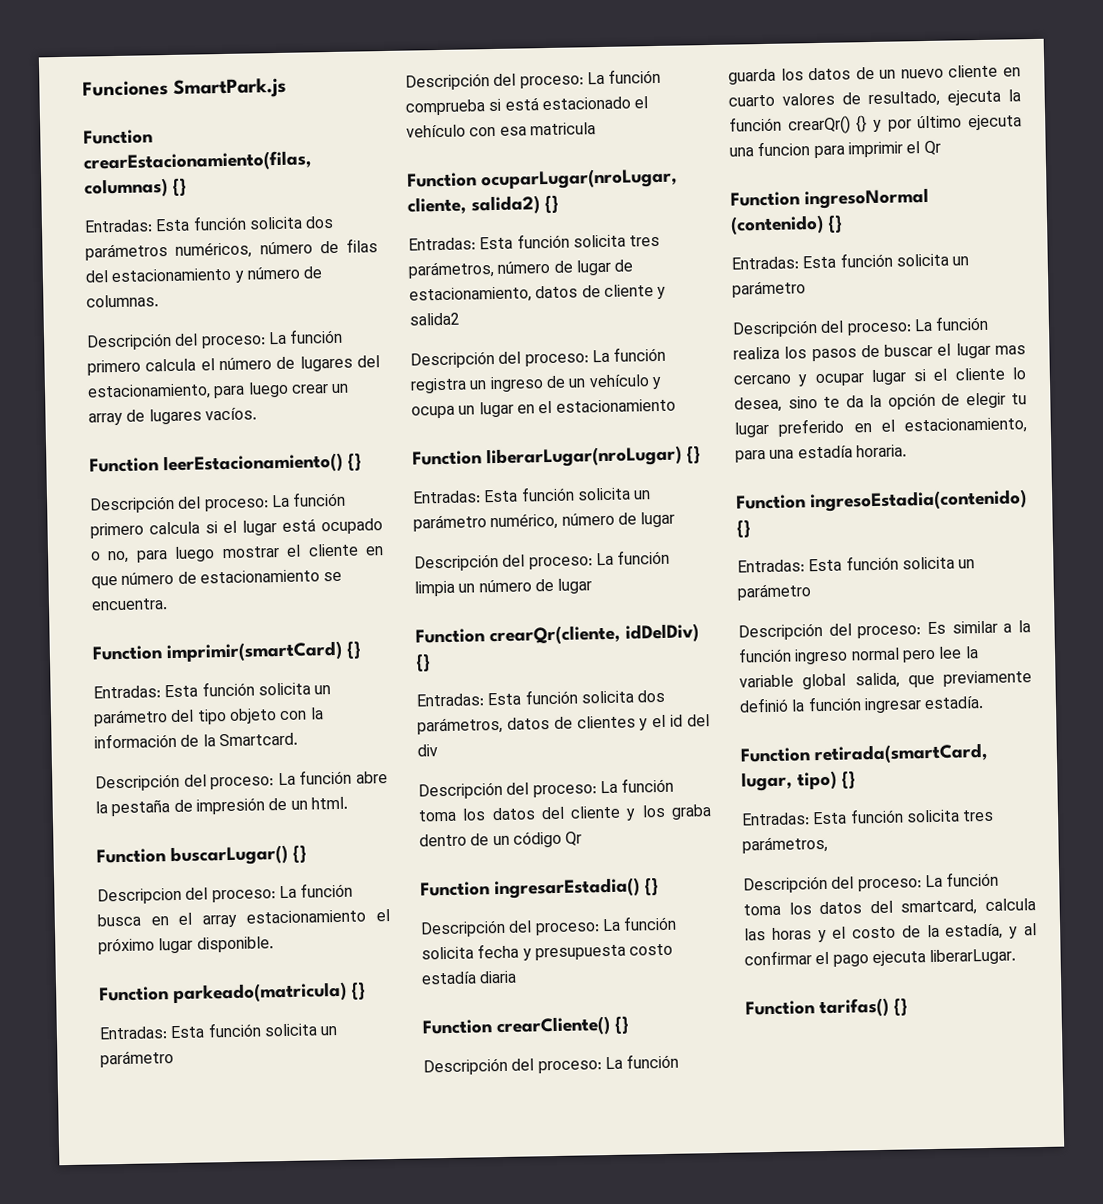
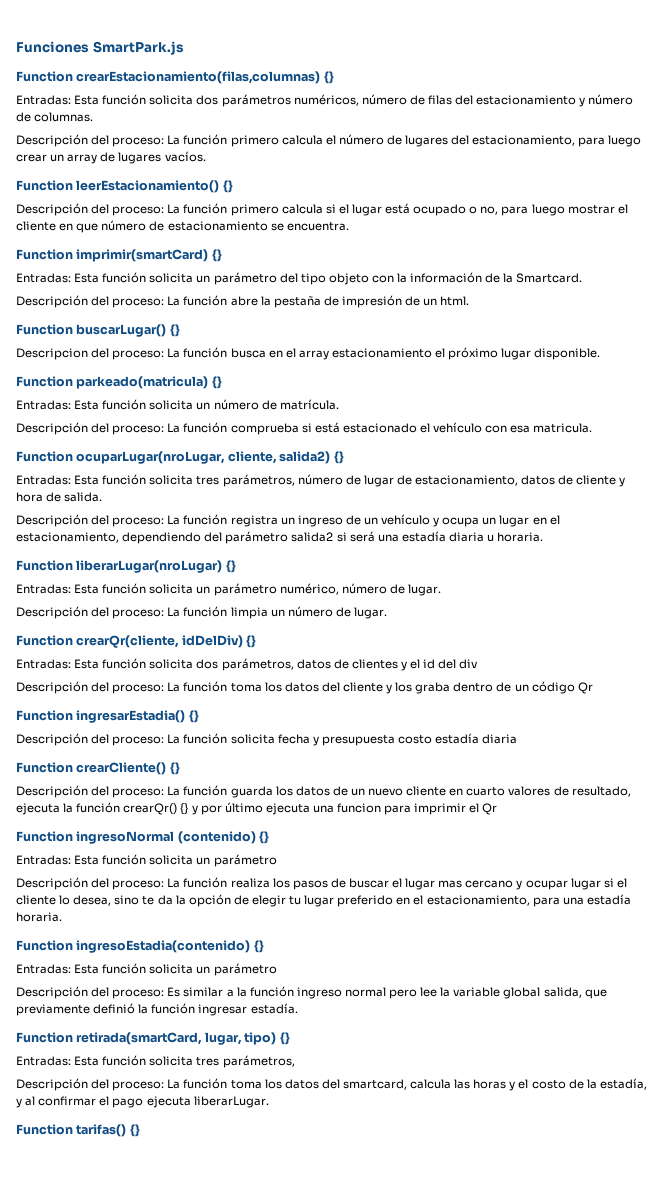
[100,1050,174,1068] parámetro -> [213,399,339,410] número de matrícula.
[529,122,596,136] matricula -> [533,423,593,433] matricula.
[409,312,460,326] salida2 -> [16,492,103,502] hora de salida.
[555,398,676,413] estacionamiento -> [16,531,544,544] estacionamiento, dependiendo del parámetro salida2 si será una estadía diaria u horaria.
[640,511,676,528] lugar -> [407,584,441,596] lugar.
[557,578,593,594] lugar -> [353,607,387,619] lugar.

